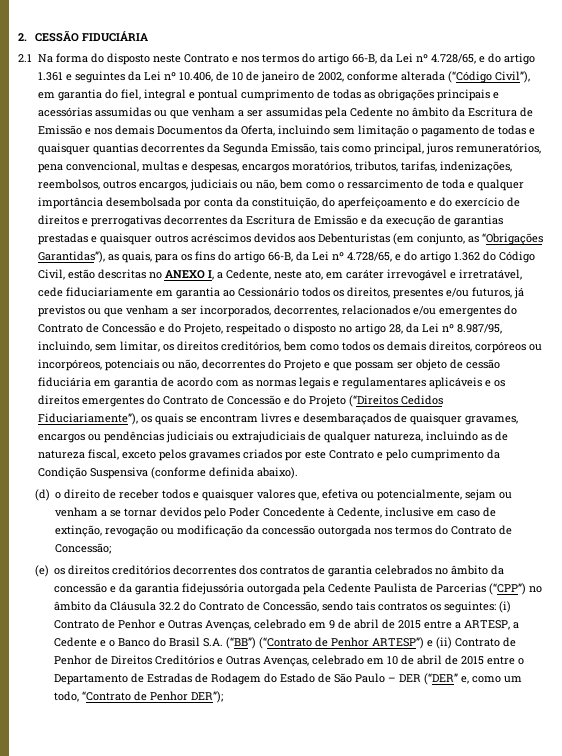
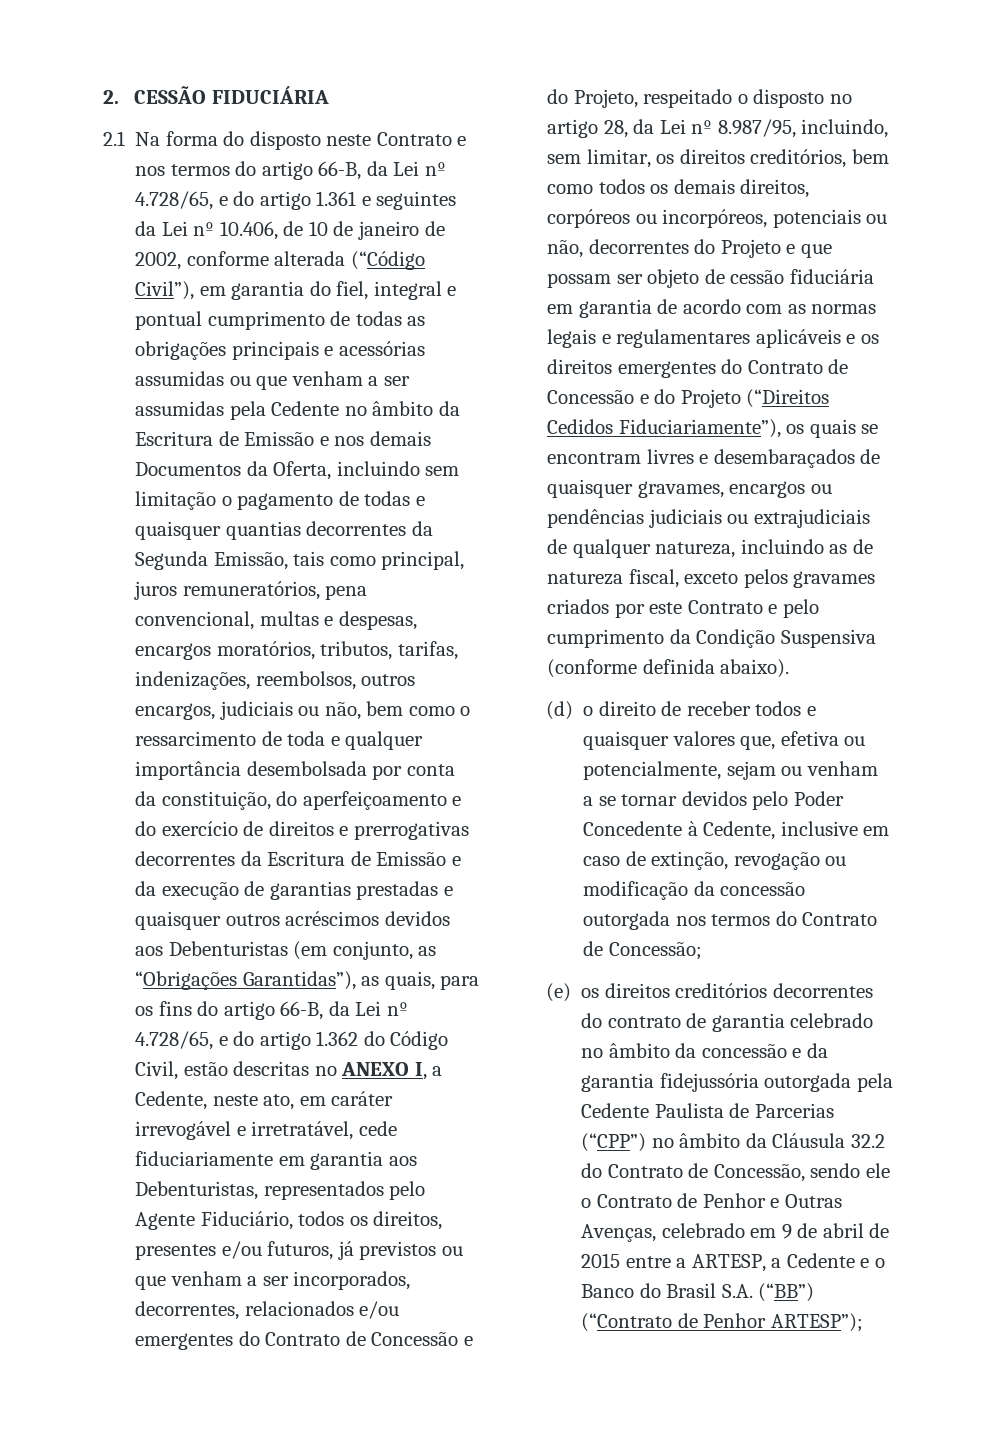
[222,287,299,297] ao Cessionário -> [388,1156,417,1166] [135,1181,426,1200] [135,1211,293,1230] aos Debenturistas, representados pelo Agente Fiduciário,
[239,565,310,575] dos contratos -> [581,1013,681,1028] do contrato
[375,565,433,575] celebrados -> [790,1013,874,1028] celebrado
[356,601,512,613] tais contratos os seguintes: (i) -> [865,1163,890,1178] [581,1198,592,1208] ele o
[372,637,517,649] [54,655,525,667] [54,673,523,685] [54,691,224,703] ARTESP”) e (ii) Contrato de Penhor de Direitos Creditórios e Outras Avenças, celebrado em 10 de abril de 2015 entre o Departamento de Estradas de Rodagem do Estado de São Paulo – DER (“DER” e, como um todo, “Contrato de Penhor DER”); -> [770,1313,863,1332] ARTESP”);

